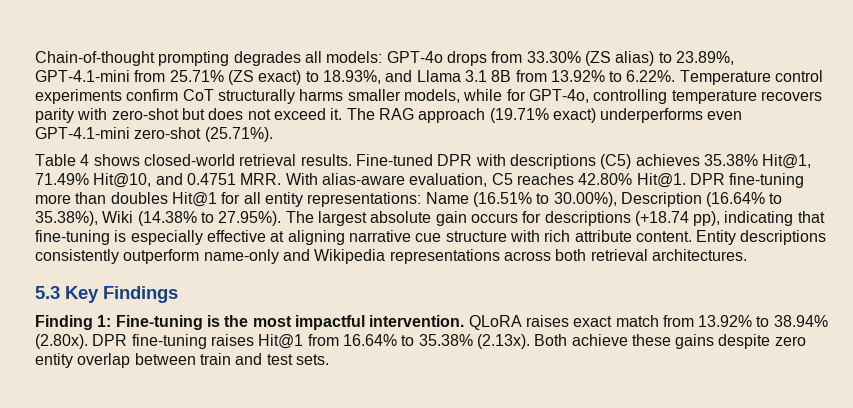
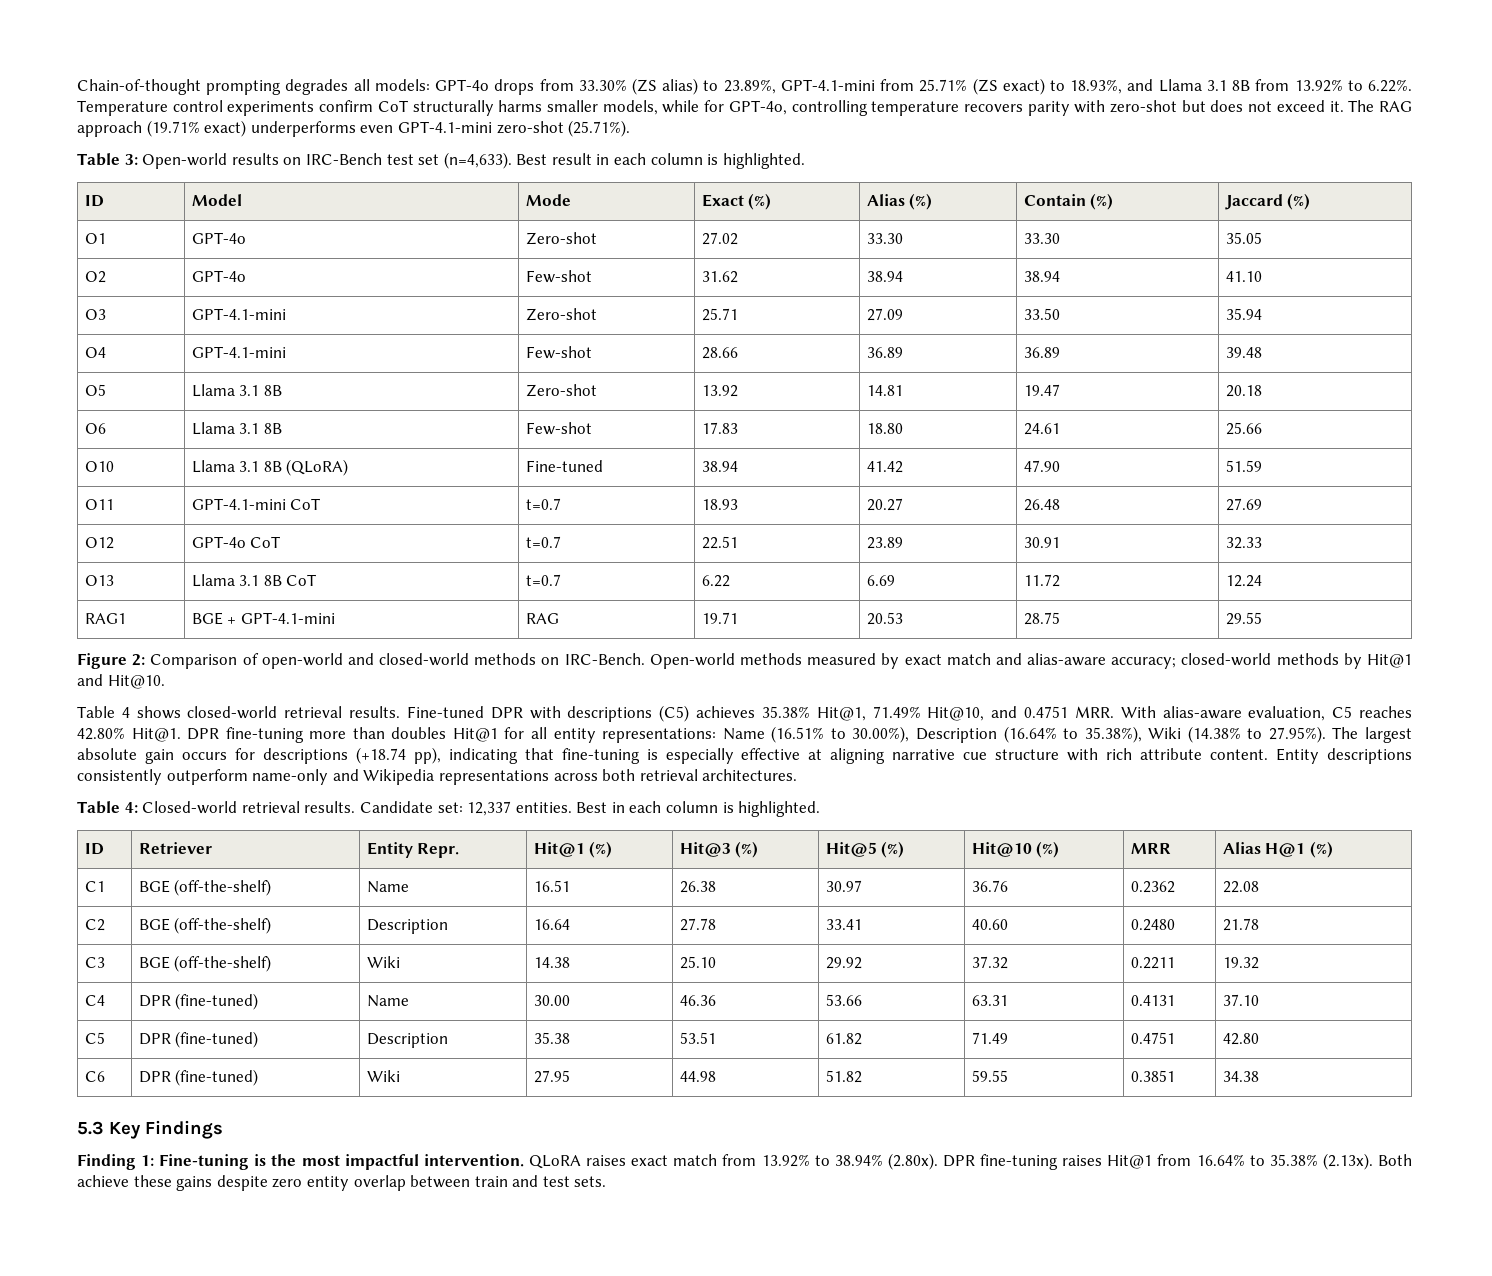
(273, 134) none -> [77,152,805,169] [84,195,104,207] [191,194,242,206] [525,194,571,206] [701,193,772,210] [866,193,933,210] [1023,193,1114,210] [1224,193,1311,210] [84,233,106,244] [191,232,246,244] [525,232,597,245] [701,232,738,245] [866,233,903,244] [1023,233,1060,244] [1225,232,1262,244] [84,271,106,283] [191,270,246,282] [525,270,592,283] [701,271,738,283] [866,271,903,282] [1023,271,1060,282] [1225,271,1262,282] [84,309,106,320] [191,308,286,320] [525,308,597,321] [701,308,738,321] [866,308,903,321] [1023,308,1060,320] [1225,308,1262,320] [84,347,106,358] [191,346,286,358] [525,346,592,359] [701,347,738,359] [866,347,903,358] [1023,347,1060,358] [1225,347,1262,358] [84,384,106,396] [191,384,282,397] [525,384,597,397] [701,385,738,397] [866,385,903,396] [1023,384,1060,396] [1225,385,1262,397] [84,423,106,434] [191,422,282,435] [525,422,592,435] [701,422,738,434] [866,423,903,434] [1023,423,1060,435] [1225,422,1262,435] [84,461,114,472] [191,459,349,476] [525,460,603,472] [701,461,738,472] [866,461,903,473] [1023,460,1060,472] [1225,460,1262,472] [84,499,114,510] [191,498,321,510] [525,498,561,510] [701,499,738,510] [866,498,903,511] [1023,499,1060,511] [1225,498,1262,511] [84,537,114,549] [191,536,281,548] [525,536,561,548] [701,536,738,549] [866,537,903,549] [1023,537,1060,548] [1225,537,1262,549] [84,575,114,586] [191,574,317,587] [525,574,561,586] [701,575,730,587] [866,575,895,586] [1023,574,1060,587] [1225,575,1262,587] [84,613,126,624] [191,612,335,625] [525,613,559,624] [701,612,738,624] [866,612,903,625] [1023,612,1060,625] [1225,612,1262,625] [77,653,1412,669] [77,674,165,689] // Table 3: Open-world results on IRC-Bench test set (n=4,633). Best result in each column is highlighted. // ID | Model | Mode | Exact (%) | Alias (%) | Contain (%) | Jaccard (%) // O1 | GPT-4o | Zero-shot | 27.02 | 33.30 | 33.30 | 35.05 // O2 | GPT-4o | Few-shot | 31.62 | 38.94 | 38.94 | 41.10 // O3 | GPT-4.1-mini | Zero-shot | 25.71 | 27.09 | 33.50 | 35.94 // O4 | GPT-4.1-mini | Few-shot | 28.66 | 36.89 | 36.89 | 39.48 // O5 | Llama 3.1 8B | Zero-shot | 13.92 | 14.81 | 19.47 | 20.18 // O6 | Llama 3.1 8B | Few-shot | 17.83 | 18.80 | 24.61 | 25.66 // O10 | Llama 3.1 8B (QLoRA) | Fine-tuned | 38.94 | 41.42 | 47.90 | 51.59 // O11 | GPT-4.1-mini CoT | t=0.7 | 18.93 | 20.27 | 26.48 | 27.69 // O12 | GPT-4o CoT | t=0.7 | 22.51 | 23.89 | 30.91 | 32.33 // O13 | Llama 3.1 8B CoT | t=0.7 | 6.22 | 6.69 | 11.72 | 12.24 // RAG1 | BGE + GPT-4.1-mini | RAG | 19.71 | 20.53 | 28.75 | 29.55 // Figure 2: Comparison of open-world and closed-world methods on IRC-Bench. Open-world methods measured by exact match and alias-aware accuracy; closed-world methods by Hit@1 and Hit@10.
(747, 255) none -> [77,801,821,817] [84,843,104,855] [138,842,212,854] [366,842,460,858] [533,841,613,858] [679,841,759,858] [825,841,905,858] [971,841,1060,858] [1130,843,1171,854] [1222,841,1333,858] [84,881,105,892] [138,879,272,896] [366,881,409,893] [533,880,570,892] [679,881,716,893] [825,880,862,892] [971,880,1008,892] [1130,881,1175,893] [1222,881,1259,893] [84,919,105,931] [138,917,272,934] [366,919,448,934] [533,919,570,930] [679,918,716,931] [825,919,862,930] [971,919,1008,930] [1130,919,1175,931] [1222,918,1259,931] [84,957,105,968] [138,955,272,972] [366,956,400,968] [533,957,570,968] [679,956,716,969] [825,957,862,969] [971,956,1008,969] [1130,957,1175,969] [1222,957,1259,969] [84,995,105,1006] [138,993,259,1010] [366,995,409,1007] [533,995,570,1006] [679,995,716,1006] [825,994,862,1006] [971,995,1008,1006] [1130,995,1175,1006] [1222,994,1259,1006] [84,1032,105,1044] [138,1031,259,1048] [366,1033,448,1048] [533,1032,570,1044] [679,1032,716,1044] [825,1033,862,1045] [971,1032,1008,1044] [1130,1032,1175,1044] [1222,1033,1259,1045] [84,1071,105,1082] [138,1069,259,1086] [366,1070,400,1082] [533,1070,570,1083] [679,1071,716,1082] [825,1070,862,1083] [971,1070,1008,1082] [1130,1070,1175,1082] [1222,1071,1259,1082] // Table 4: Closed-world retrieval results. Candidate set: 12,337 entities. Best in each column is highlighted. // ID | Retriever | Entity Repr. | Hit@1 (%) | Hit@3 (%) | Hit@5 (%) | Hit@10 (%) | MRR | Alias H@1 (%) // C1 | BGE (off-the-shelf) | Name | 16.51 | 26.38 | 30.97 | 36.76 | 0.2362 | 22.08 // C2 | BGE (off-the-shelf) | Description | 16.64 | 27.78 | 33.41 | 40.60 | 0.2480 | 21.78 // C3 | BGE (off-the-shelf) | Wiki | 14.38 | 25.10 | 29.92 | 37.32 | 0.2211 | 19.32 // C4 | DPR (fine-tuned) | Name | 30.00 | 46.36 | 53.66 | 63.31 | 0.4131 | 37.10 // C5 | DPR (fine-tuned) | Description | 35.38 | 53.51 | 61.82 | 71.49 | 0.4751 | 42.80 // C6 | DPR (fine-tuned) | Wiki | 27.95 | 44.98 | 51.82 | 59.55 | 0.3851 | 34.38

